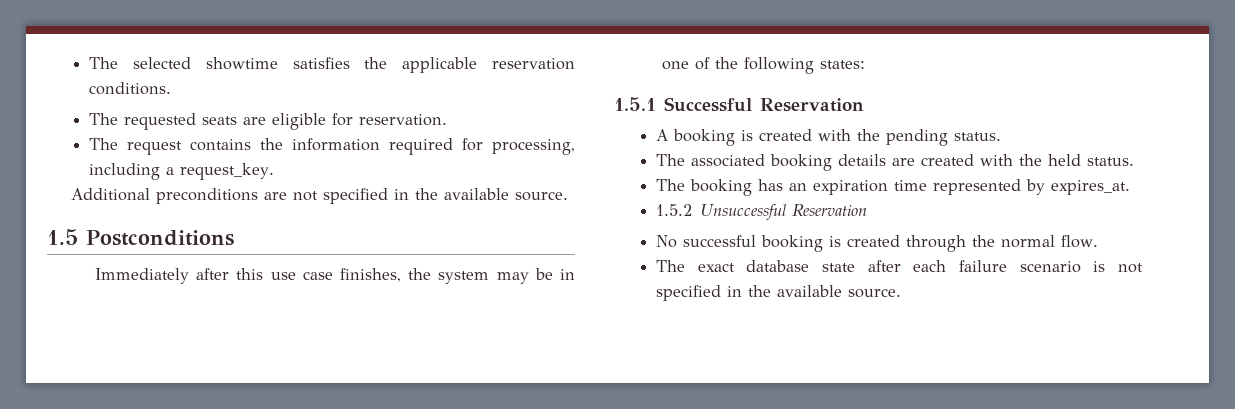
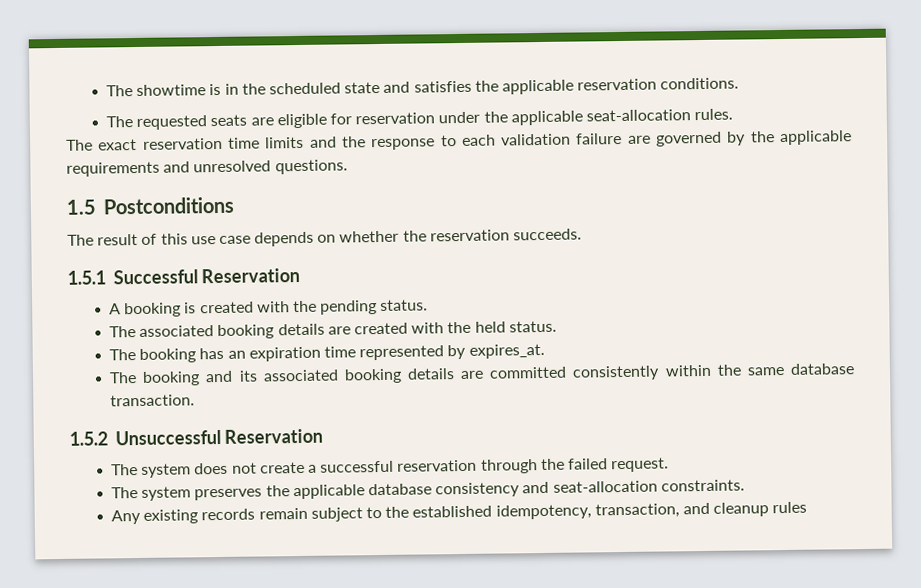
[89,57,278,70] The selected showtime -> [106,81,411,97] The showtime is in the scheduled state and
[359,114,448,126] [89,138,575,155] [89,163,275,180] [70,188,568,204] [47,229,235,246] [94,268,576,284] [661,57,865,74] reservation. // The request contains the information required for processing, including a request_key. // Additional preconditions are not specified in the available source. // 1.5 Postconditions // Immediately after this use case finishes, the system may be in one of the following states: -> [355,108,734,126] [66,130,852,151] [66,159,348,177] [66,196,234,215] [67,228,583,247] reservation under the applicable seat-allocation rules. // The exact reservation time limits and the response to each validation failure are governed by the applicable requirements and unresolved questions. // 1.5 Postconditions // The result of this use case depends on whether the reservation succeeds.
[656,204,868,221] [656,235,1099,252] [656,260,1143,273] [656,285,902,301] 1.5.2 Unsuccessful Reservation // No successful booking is created through the normal flow. // The exact database state after each failure scenario is not specified in the available source. -> [109,363,855,386] [110,394,196,407] [69,428,324,446] [111,457,670,478] [111,479,745,501] [111,501,808,525] The booking and its associated booking details are committed consistently within the same database transaction. // 1.5.2 Unsuccessful Reservation // The system does not create a successful reservation through the failed request. // The system preserves the applicable database consistency and seat-allocation constraints. // Any existing records remain subject to the established idempotency, transaction, and cleanup rules

